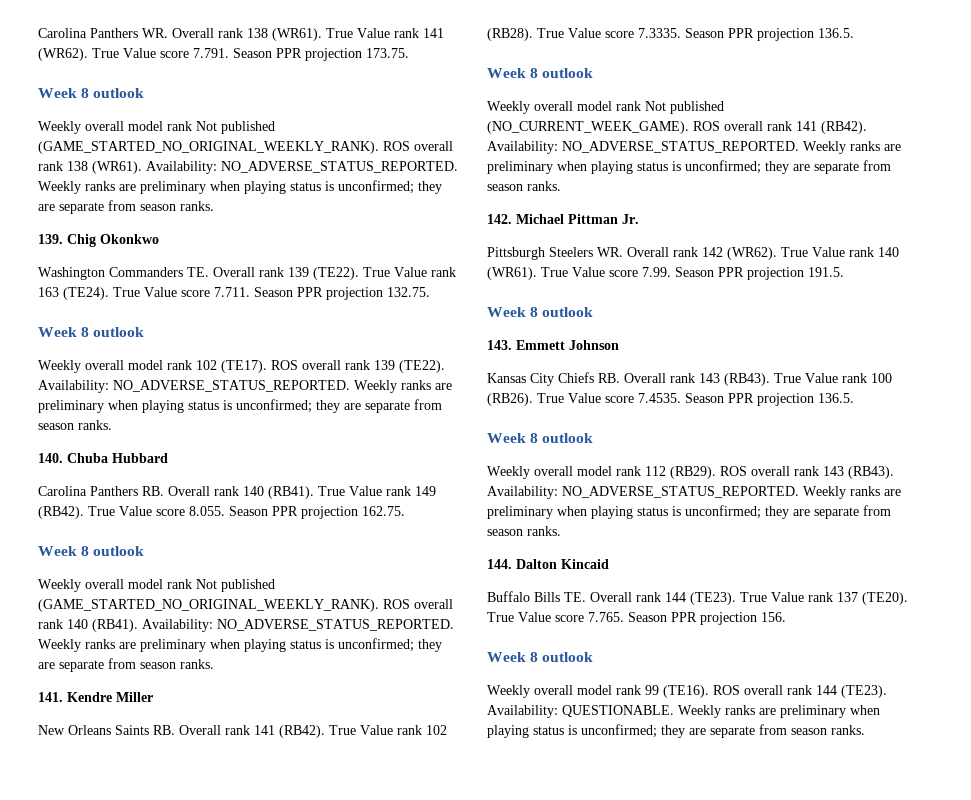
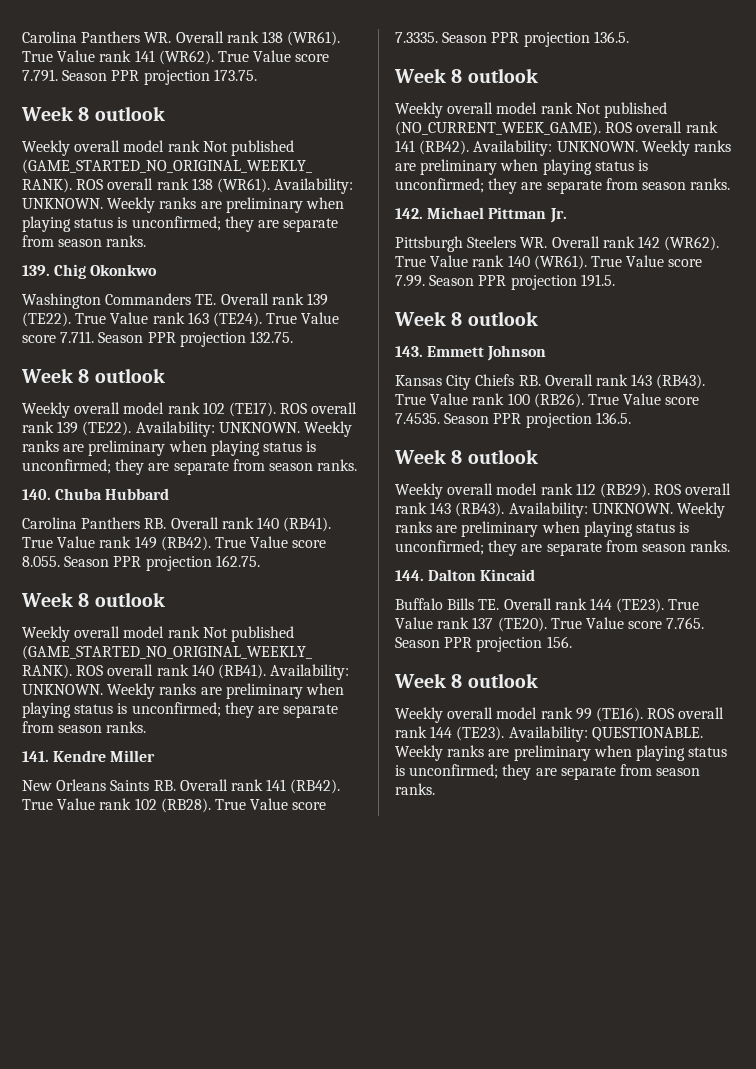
[221,161,458,173] NO_ADVERSE_STATUS_REPORTED. -> [22,198,103,209] UNKNOWN.
[113,380,350,392] NO_ADVERSE_STATUS_REPORTED. -> [218,422,300,433] UNKNOWN.
[217,619,454,631] NO_ADVERSE_STATUS_REPORTED. -> [22,684,103,695] UNKNOWN.
[562,141,799,153] NO_ADVERSE_STATUS_REPORTED. -> [556,141,638,152] UNKNOWN.
[562,486,799,498] NO_ADVERSE_STATUS_REPORTED. -> [591,503,673,514] UNKNOWN.

